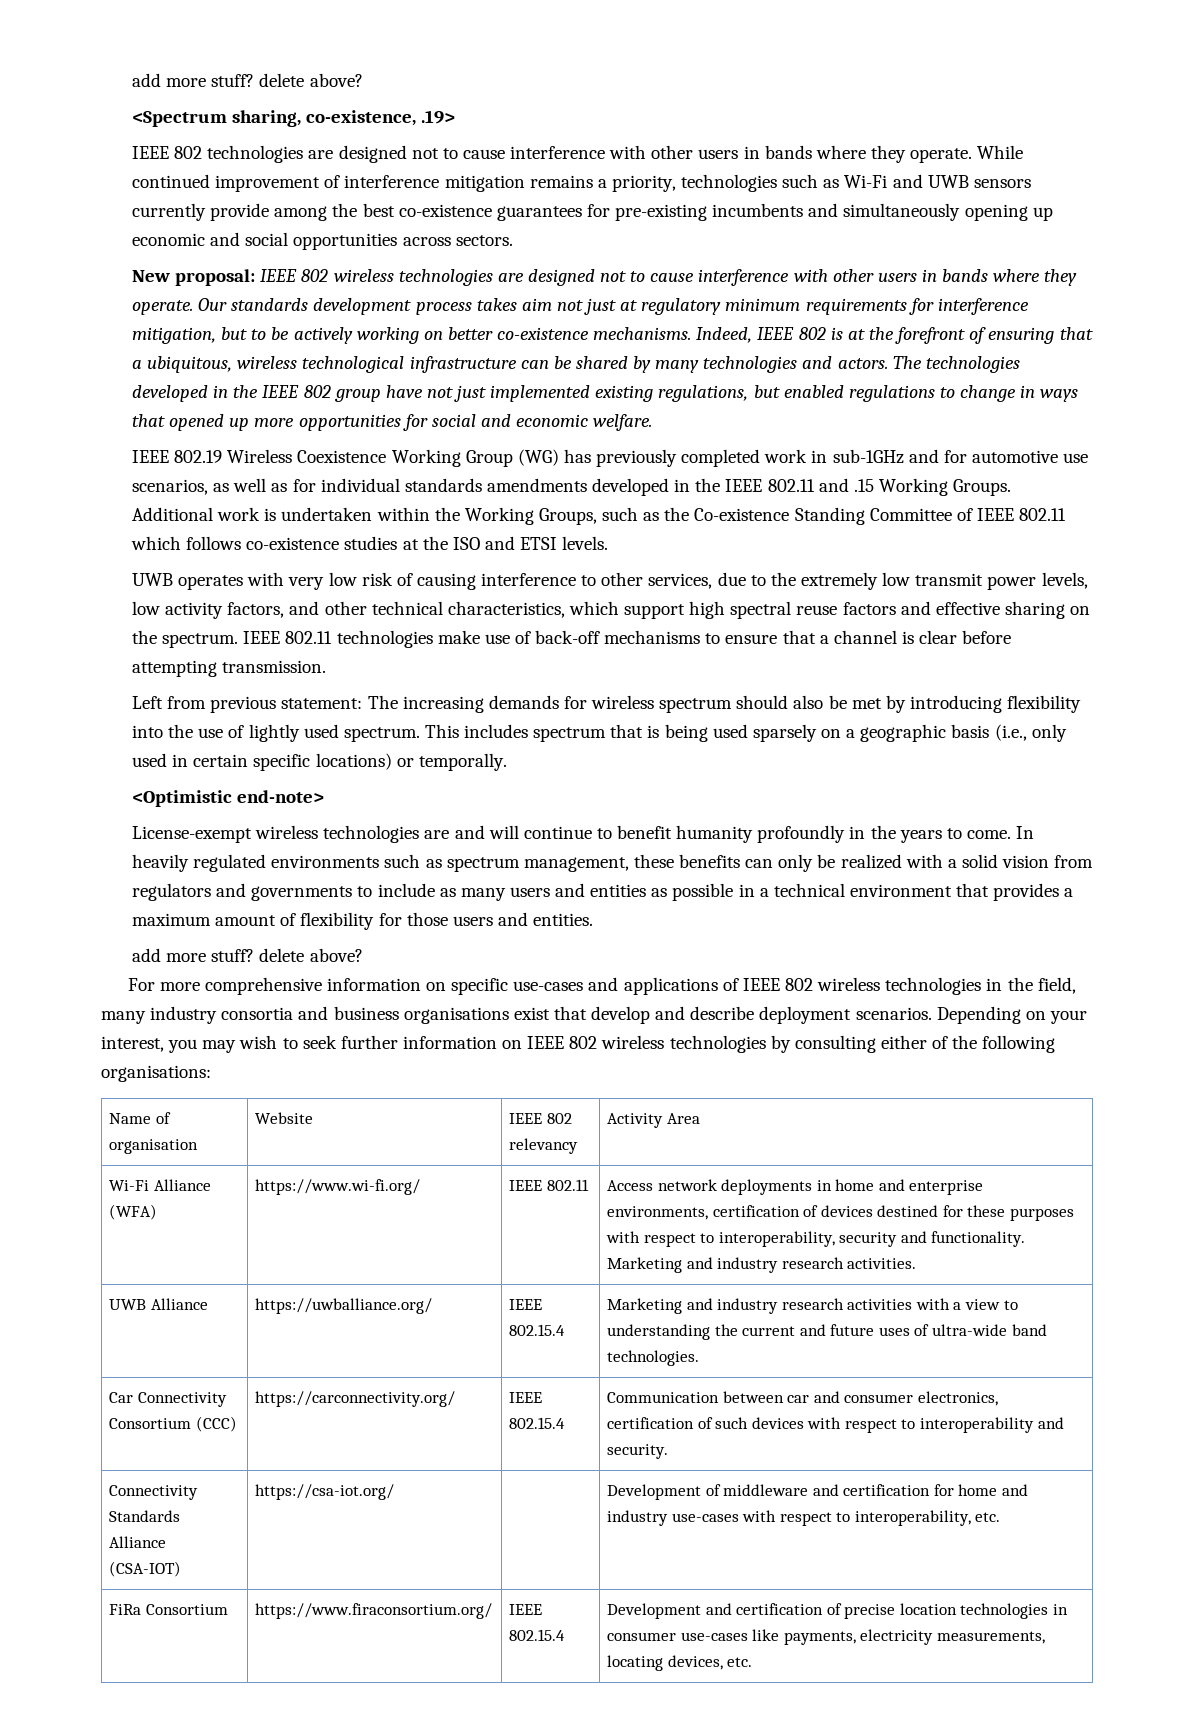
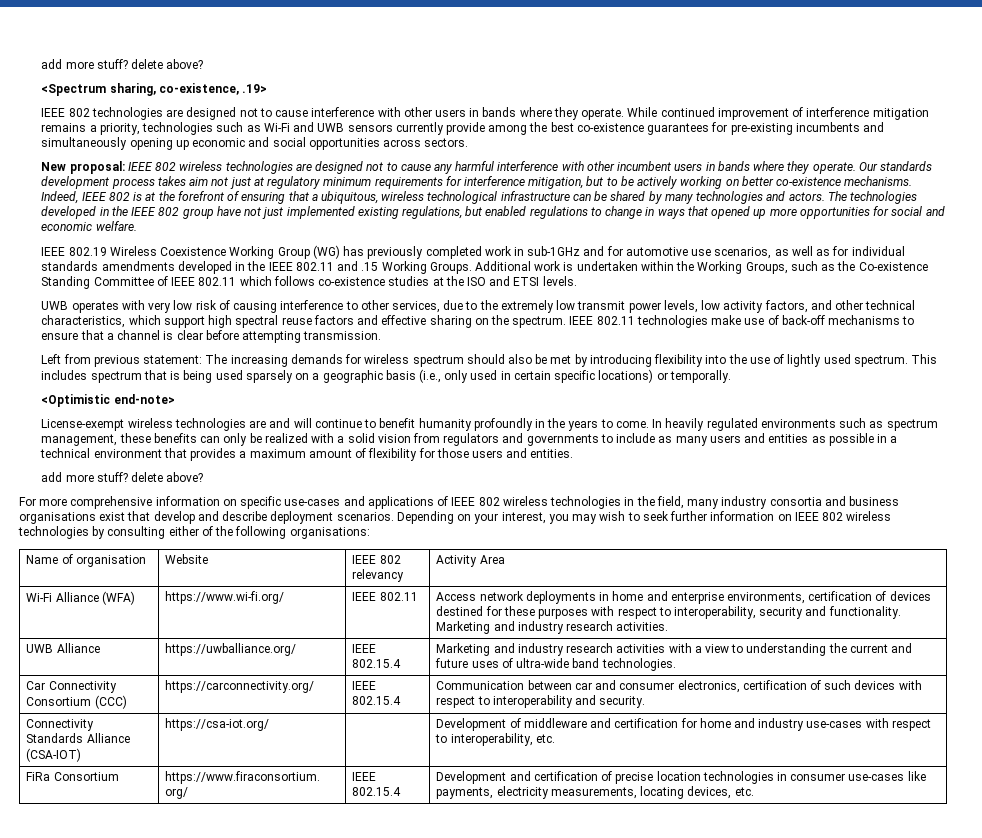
[698,269,874,286] interference with other -> [433,161,672,174] any harmful interference with other incumbent

